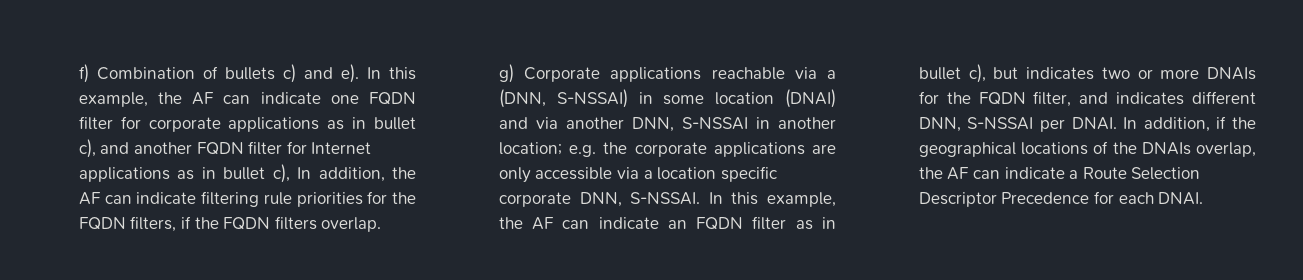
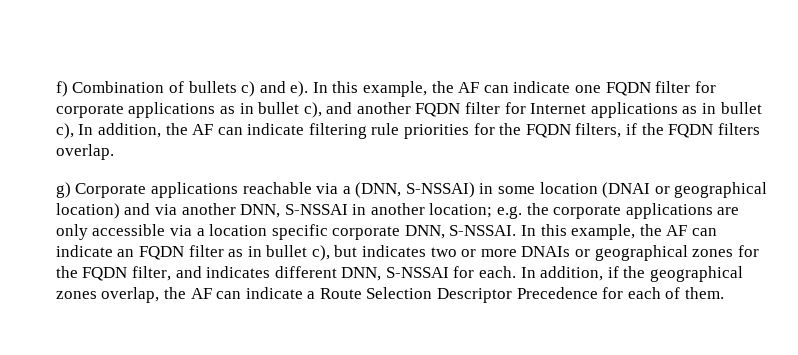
[785,89,836,108] (DNAI) -> [602,182,768,198] [55,203,120,219] (DNAI or geographical location)
(1256, 73) none -> [574,245,734,261] or geographical zones
[1040,117,1117,132] per DNAI. -> [453,266,517,278] for each.
[1021,141,1191,155] locations of the DNAIs -> [55,291,97,299] zones
[1158,192,1204,205] DNAI. -> [665,287,724,299] of them.

